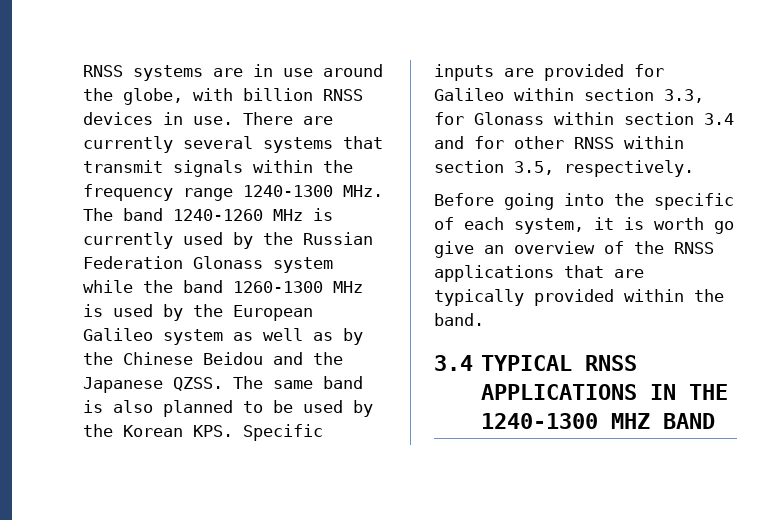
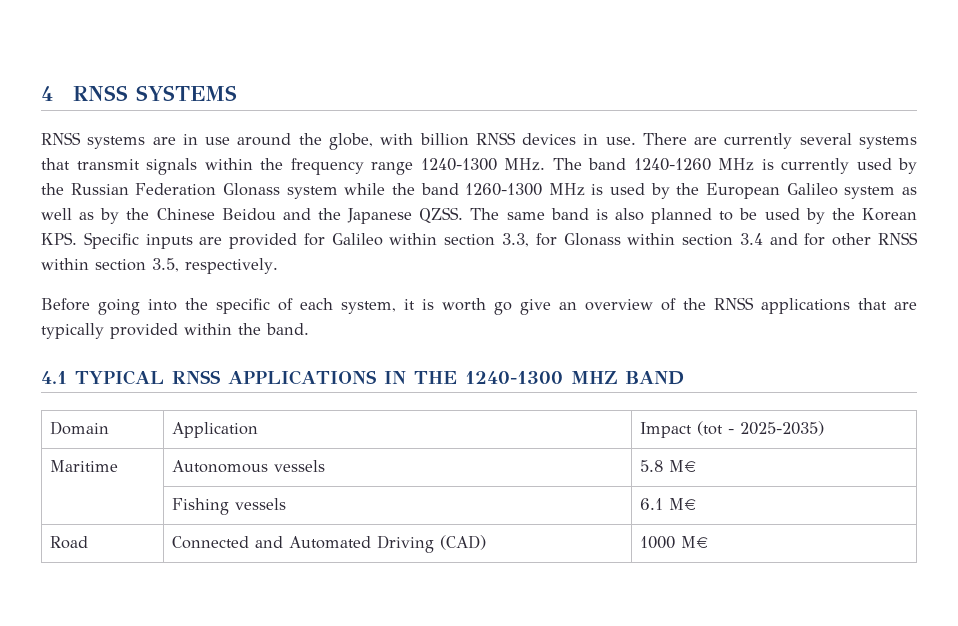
(83, 71) none -> [41,85,237,101] 4 RNSS SYSTEMS //
[434,355,473,371] 3.4 -> [41,371,67,384] 4.1
(716, 421) none -> [50,421,110,435] [172,422,259,438] [640,421,825,438] [50,460,119,472] [172,460,326,473] [640,460,697,472] [172,498,287,515] [640,498,697,510] [50,536,89,549] [172,535,487,553] [640,536,709,549] // Domain | Application | Impact (tot - 2025-2035) // Maritime | Autonomous vessels | 5.8 M€ // | Fishing vessels | 6.1 M€ // Road | Connected and Automated Driving (CAD) | 1000 M€

